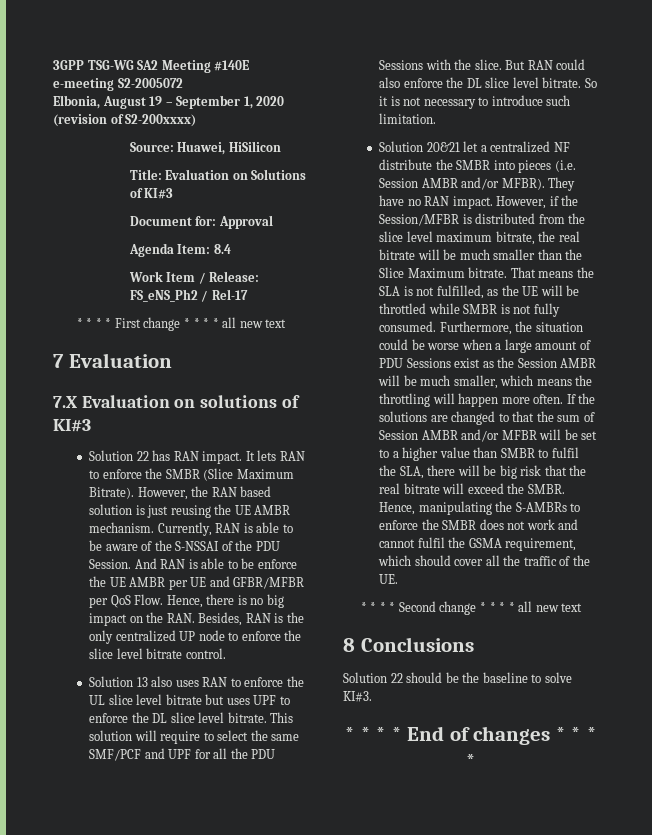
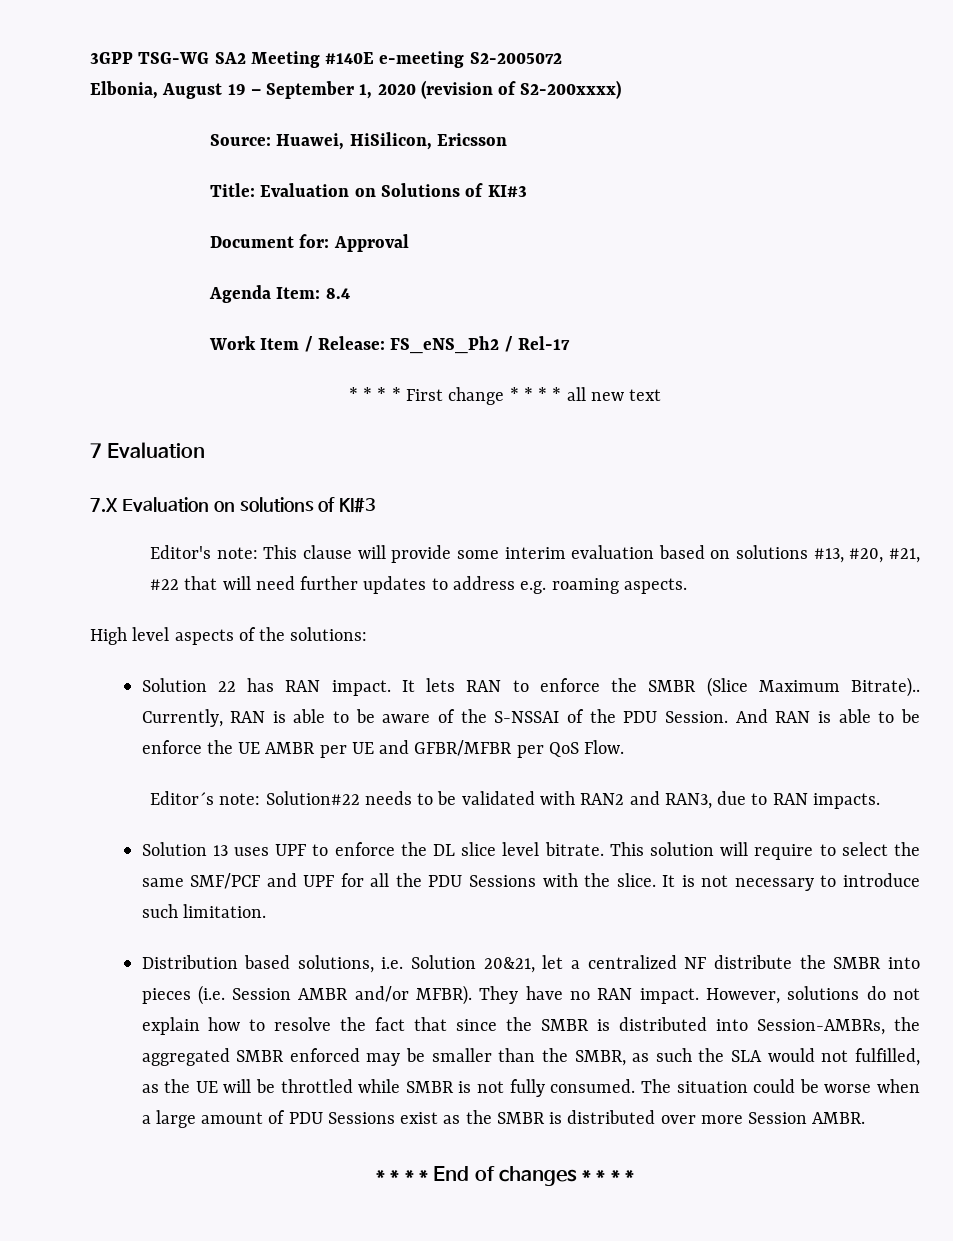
[228,141,281,152] HiSilicon -> [349,132,508,150] HiSilicon, Ericsson
(91, 425) none -> [150,545,920,563] [150,576,687,594] [90,627,368,645] // Editor's note: This clause will provide some interim evaluation based on solutions #13, #20, #21, #22 that will need further updates to address e.g. roaming aspects. // High level aspects of the solutions:
[89,486,272,500] [89,504,291,518] [89,522,155,533] Bitrate). However, the RAN based solution is just reusing the UE AMBR mechanism. -> [851,677,921,697] Bitrate)..
[166,594,284,608] [89,612,304,626] [89,630,302,644] [89,648,226,659] [89,676,304,687] [89,694,225,705] Hence, there is no big impact on the RAN. Besides, RAN is the only centralized UP node to enforce the slice level bitrate control. // Solution 13 also uses RAN to enforce the UL slice level bitrate but -> [150,791,880,809] [141,842,228,856] // Editor´s note: Solution#22 needs to be validated with RAN2 and RAN3, due to RAN impacts. // Solution 13
[505,59,586,70] [379,77,597,88] [379,96,389,106] But RAN could also enforce the DL slice level bitrate. So it -> [662,875,676,887] It
[379,141,460,152] Solution 20&21 -> [141,955,535,973] Distribution based solutions, i.e. Solution 20&21,
[549,195,579,206] [379,213,586,226] [379,231,580,245] [379,249,583,260] [379,267,574,278] if the Session/MFBR is distributed from the slice level maximum bitrate, the real bitrate will be much smaller than the Slice Maximum bitrate. That means -> [787,986,920,1000] [141,1017,920,1035] [141,1048,692,1066] solutions do not explain how to resolve the fact that since the SMBR is distributed into Session-AMBRs, the aggregated SMBR enforced may be smaller than the SMBR, as such
[403,286,413,296] is -> [767,1048,815,1062] would
[439,321,533,335] Furthermore, the -> [640,1079,671,1093] The
[517,358,597,368] [378,375,593,389] [379,393,596,407] [379,411,595,425] [379,429,598,442] [379,447,579,461] [379,465,587,479] [379,483,565,494] [379,501,581,515] [379,519,579,530] [379,537,577,551] [378,555,590,566] [379,574,399,584] [360,601,583,615] [343,637,474,652] [343,672,572,683] [343,691,372,702] Session AMBR will be much smaller, which means the throttling will happen more often. If the solutions are changed to that the sum of Session AMBR and/or MFBR will be set to a higher value than SMBR to fulfil the SLA, there will be big risk that the real bitrate will exceed the SMBR. Hence, manipulating the S-AMBRs to enforce the SMBR does not work and cannot fulfil the GSMA requirement, which should cover all the traffic of the UE. // * * * * Second change * * * * all new text // 8 Conclusions // Solution 22 should be the baseline to solve KI#3. -> [496,1110,866,1124] SMBR is distributed over more Session AMBR.

